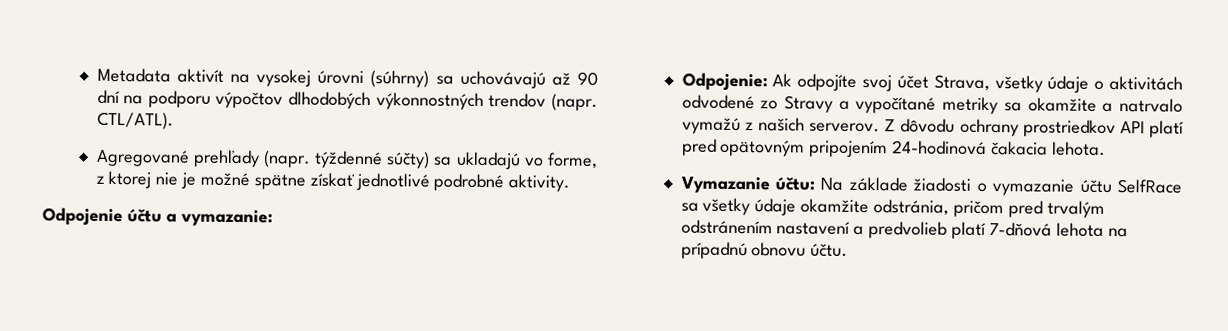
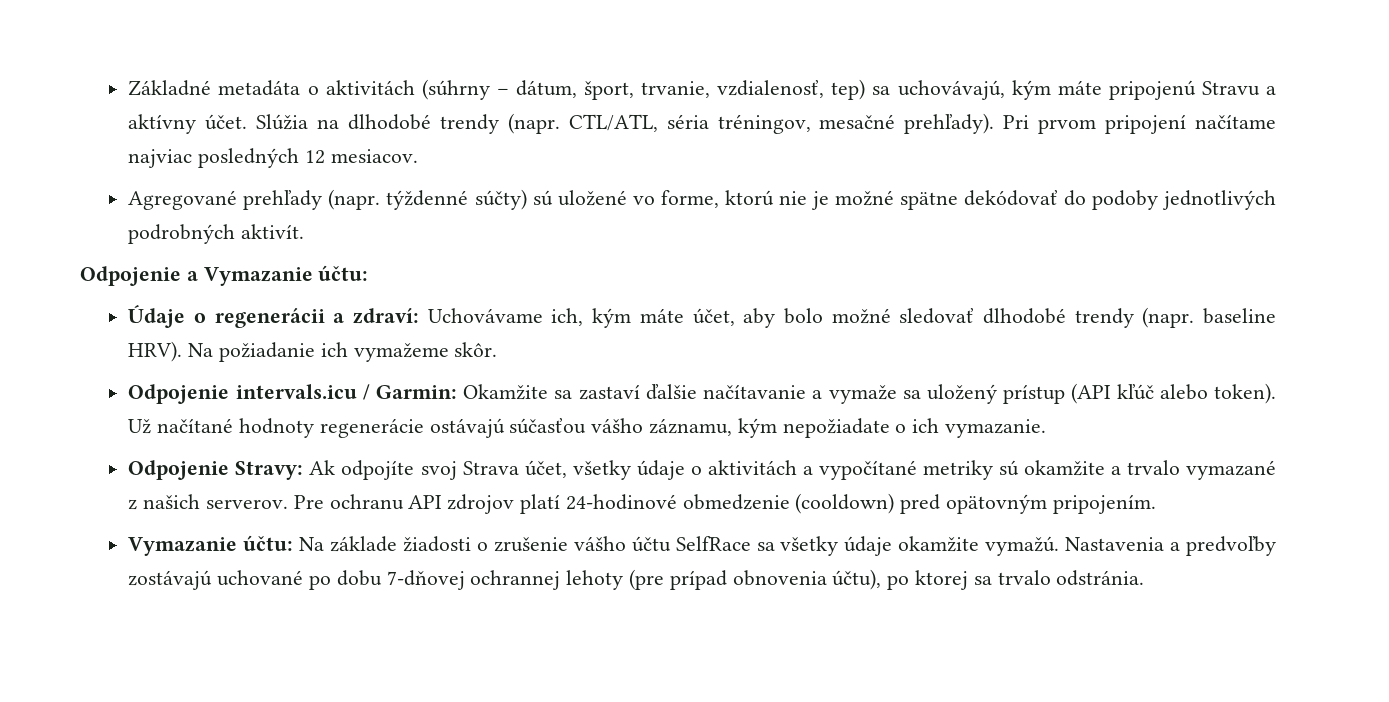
[96,67,598,89] [96,89,598,111] [96,111,174,130] Metadata aktivít na vysokej úrovni (súhrny) sa uchovávajú až 90 dní na podporu výpočtov dlhodobých výkonnostných trendov (napr. CTL/ATL). -> [128,79,1276,100] [128,113,1276,134] [128,148,418,168] Základné metadáta o aktivitách (súhrny – dátum, šport, trvanie, vzdialenosť, tep) sa uchovávajú, kým máte pripojenú Stravu a aktívny účet. Slúžia na dlhodobé trendy (napr. CTL/ATL, séria tréningov, mesačné prehľady). Pri prvom pripojení načítame najviac posledných 12 mesiacov.
[433,151,599,170] [95,170,571,192] [42,207,273,227] [681,72,768,91] sa ukladajú vo forme, z ktorej nie je možné spätne získať jednotlivé podrobné aktivity. // Odpojenie účtu a vymazanie: // Odpojenie: -> [532,190,1276,210] [128,224,305,244] [80,265,369,286] [128,305,1276,328] [128,341,498,362] [128,383,1277,404] [128,418,1047,438] [128,460,304,480] sú uložené vo forme, ktorú nie je možné spätne dekódovať do podoby jednotlivých podrobných aktivít. // Odpojenie a Vymazanie účtu: // Údaje o regenerácii a zdraví: Uchovávame ich, kým máte účet, aby bolo možné sledovať dlhodobé trendy (napr. baseline HRV). Na požiadanie ich vymažeme skôr. // Odpojenie intervals.icu / Garmin: Okamžite sa zastaví ďalšie načítavanie a vymaže sa uložený prístup (API kľúč alebo token). Už načítané hodnoty regenerácie ostávajú súčasťou vášho záznamu, kým nepožiadate o ich vymazanie. // Odpojenie Stravy:
[896,74,990,92] účet Strava, -> [462,460,567,478] Strava účet,
[681,94,833,113] odvodené zo Stravy -> (797, 467) none
[1003,102,1022,112] sa -> [998,460,1019,476] sú
[1119,98,1183,113] [681,117,741,135] natrvalo vymažú -> [1126,460,1276,480] trvalo vymazané
[884,118,1184,138] [681,138,1106,158] Z dôvodu ochrany prostriedkov API platí pred opätovným pripojením 24-hodinová čakacia lehota. -> [293,493,1156,514] Pre ochranu API zdrojov platí 24-hodinové obmedzenie (cooldown) pred opätovným pripojením.
[992,179,1075,196] vymazanie -> [493,536,626,552] zrušenie vášho
[872,199,1105,218] [680,219,1128,239] [680,241,849,260] odstránia, pričom pred trvalým odstránením nastavení a predvolieb platí 7-dňová lehota na prípadnú obnovu účtu. -> [985,536,1276,556] [128,569,1145,590] vymažú. Nastavenia a predvoľby zostávajú uchované po dobu 7-dňovej ochrannej lehoty (pre prípad obnovenia účtu), po ktorej sa trvalo odstránia.

